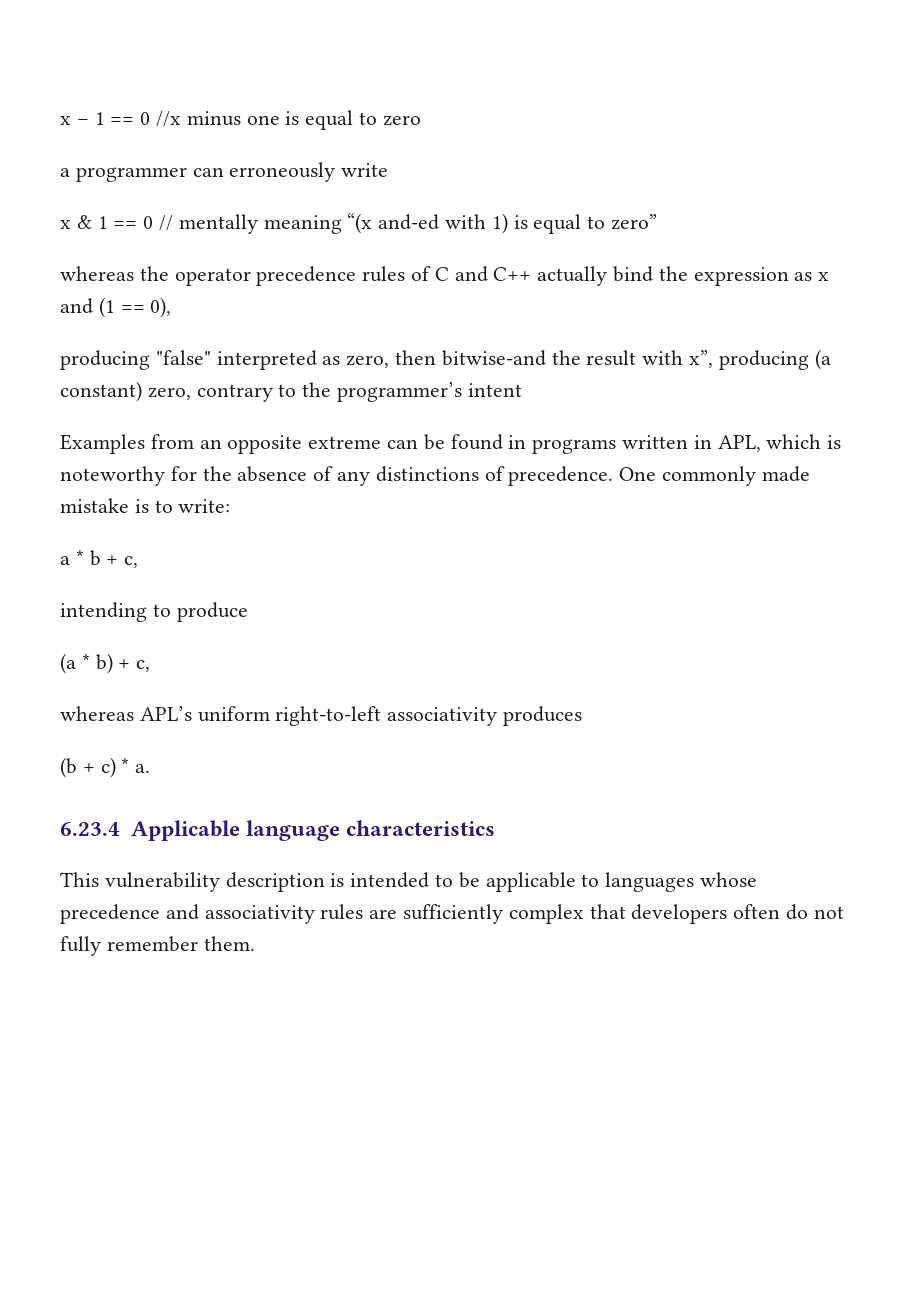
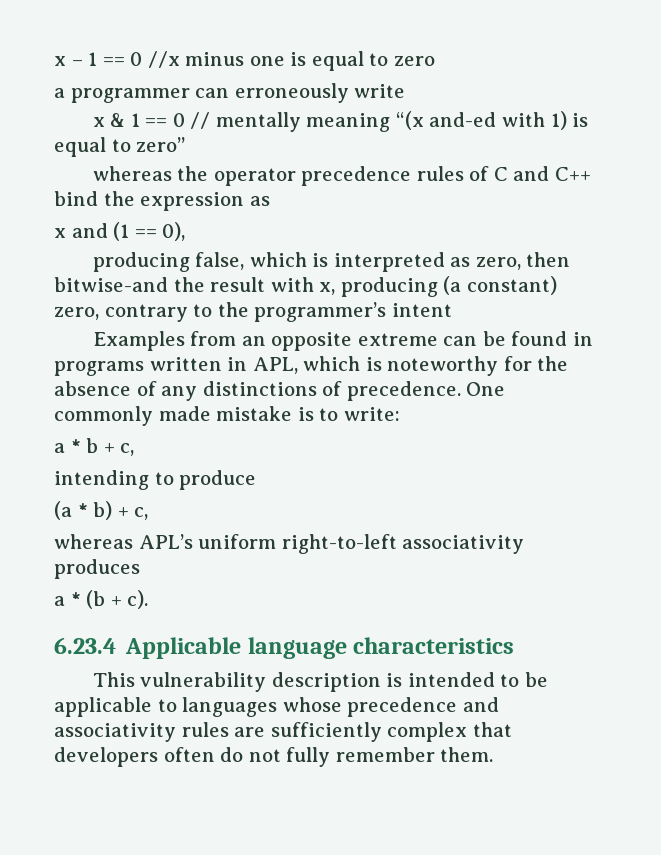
[537,266,608,286] actually -> (591, 174) none
(813, 276) none -> (270, 201) //
[155,350,211,365] "false" -> [195,252,329,270] false, which is
[689,350,714,368] x”, -> [319,282,336,295] x,
[60,757,151,778] (b + c) * a. -> [54,590,149,609] a * (b + c).

